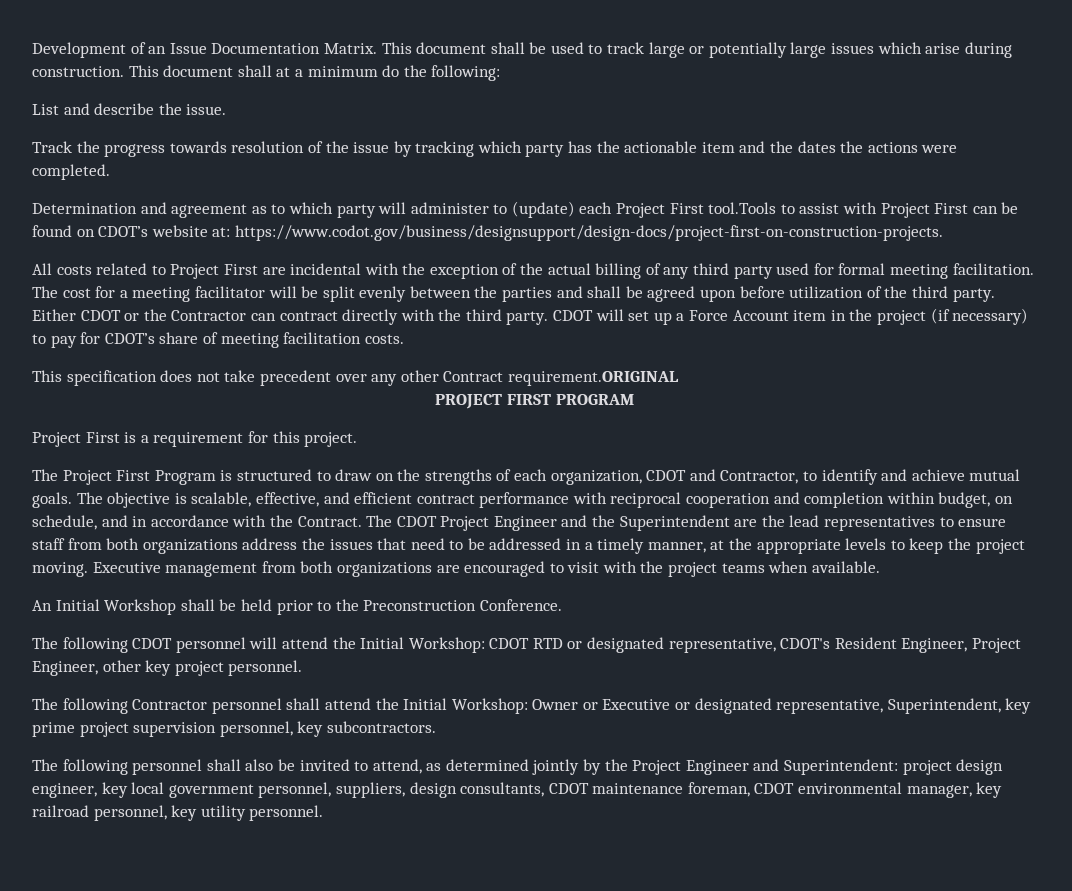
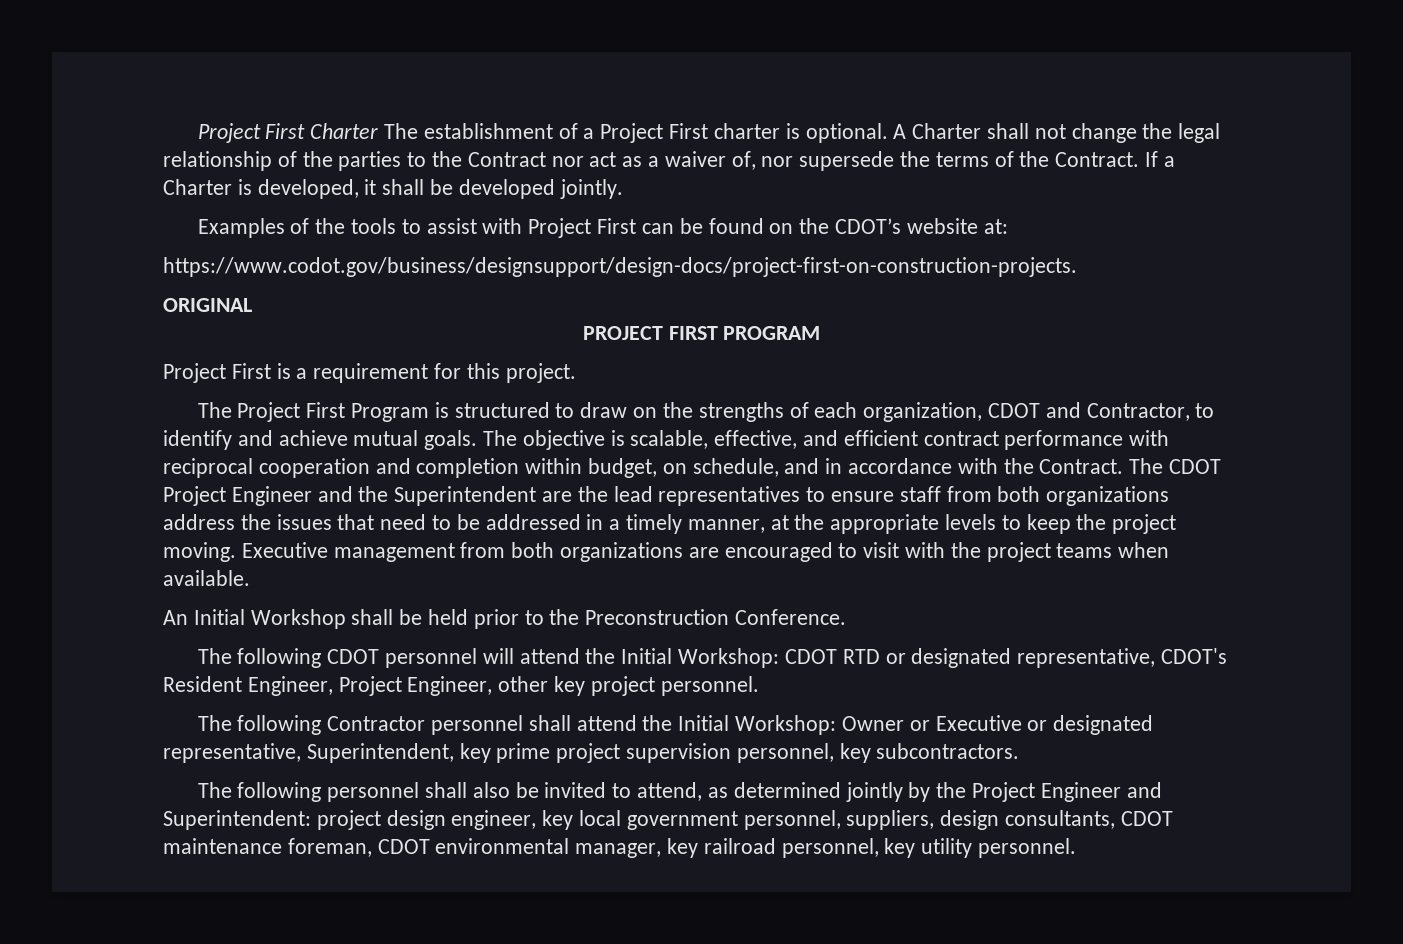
[32,42,1012,58] [32,65,501,81] [32,103,227,115] [32,141,958,157] [32,164,110,180] [32,201,777,218] Development of an Issue Documentation Matrix. This document shall be used to track large or potentially large issues which arise during construction. This document shall at a minimum do the following: // List and describe the issue. // Track the progress towards resolution of the issue by tracking which party has the actionable item and the dates the actions were completed. // Determination and agreement as to which party will administer to (update) each Project First tool.Tools -> [197,123,1221,143] [163,151,1175,171] [163,179,623,199] [197,218,397,238] Project First Charter The establishment of a Project First charter is optional. A Charter shall not change the legal relationship of the parties to the Contract nor act as a waiver of, nor supersede the terms of the Contract. If a Charter is developed, it shall be developed jointly. // Examples of the tools
(95, 233) none -> [799,218,830,234] the
(231, 232) none -> (1008, 226) //
[32,263,1034,279] [32,286,995,302] [32,308,1029,325] [32,332,404,348] [32,370,679,386] All costs related to Project First are incidental with the exception of the actual billing of any third party used for formal meeting facilitation. The cost for a meeting facilitator will be split evenly between the parties and shall be agreed upon before utilization of the third party. Either CDOT or the Contractor can contract directly with the third party. CDOT will set up a Force Account item in the project (if necessary) to pay for CDOT’s share of meeting facilitation costs. // This specification does not take precedent over any other Contract requirement.ORIGINAL -> [163,298,252,312] ORIGINAL

